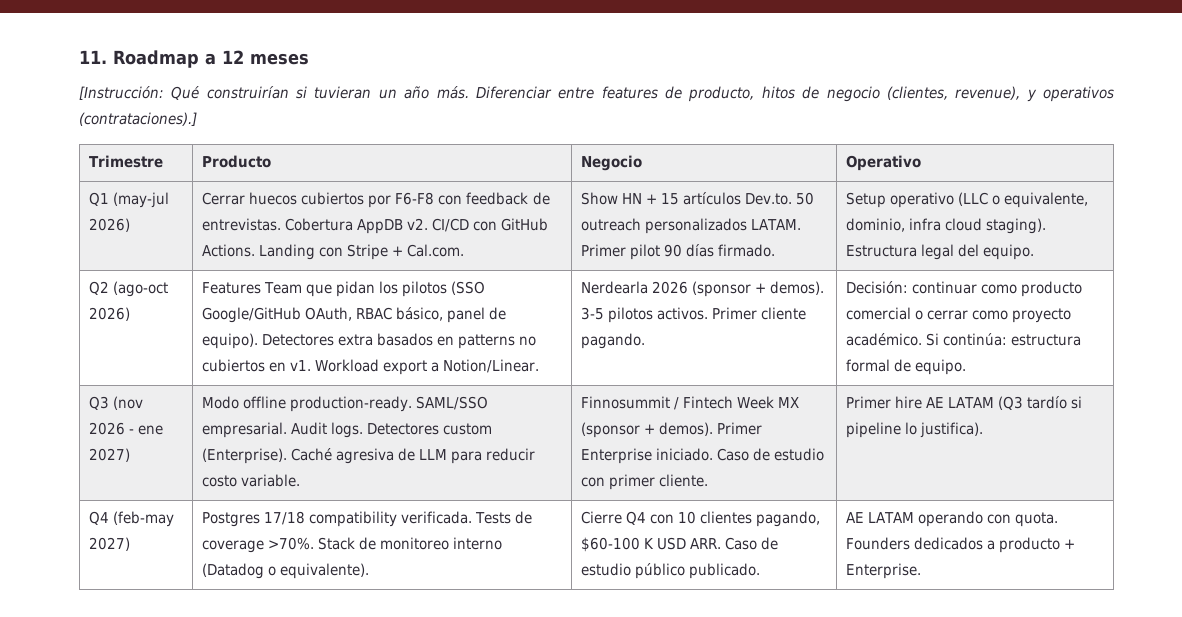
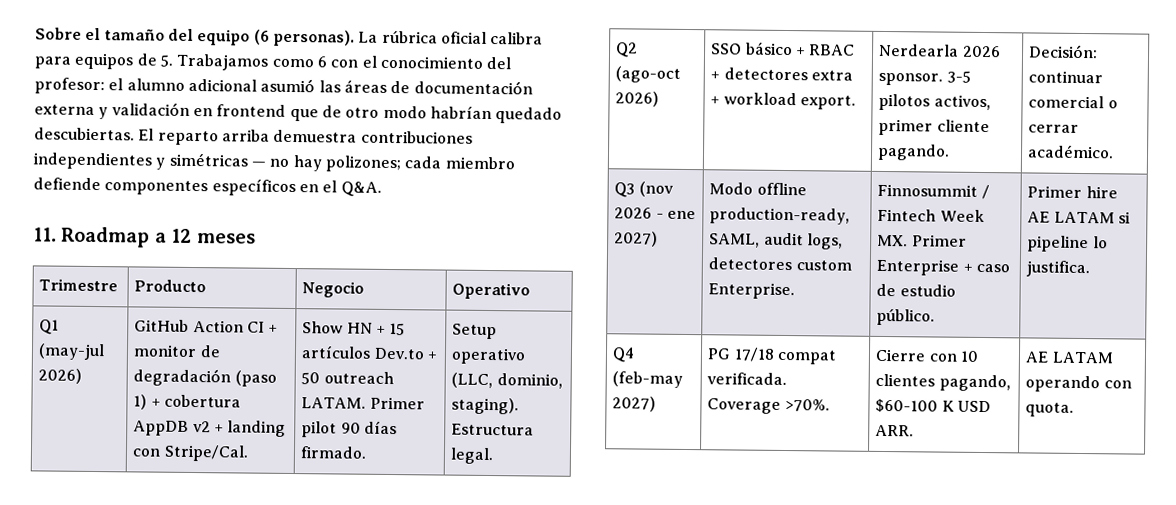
(79, 57) none -> [35,27,544,47] [34,52,512,71] [34,77,533,95] [34,102,563,124] [34,127,473,146] [33,152,515,173] [33,177,382,197] Sobre el tamaño del equipo (6 personas). La rúbrica oficial calibra para equipos de 5. Trabajamos como 6 con el conocimiento del profesor: el alumno adicional asumió las áreas de documentación externa y validación en frontend que de otro modo habrían quedado descubiertas. El reparto arriba demuestra contribuciones independientes y simétricas — no hay polizones; cada miembro defiende componentes específicos en el Q&A. //
[79,86,1114,102] [79,112,197,126] // [Instrucción: Qué construirían si tuvieran un año más. Diferenciar entre features de producto, hitos de negocio (clientes, revenue), y operativos (contrataciones).] -> (256, 238) none
[202,192,550,208] [202,218,549,234] [202,244,465,260] Cerrar huecos cubiertos por F6-F8 con feedback de entrevistas. Cobertura AppDB v2. CI/CD con GitHub Actions. Landing con Stripe + Cal.com. -> [134,319,279,333] [133,344,221,358] [133,368,277,387] [133,394,242,410] [133,420,287,437] [132,444,249,462] GitHub Action CI + monitor de degradación (paso 1) + cobertura AppDB v2 + landing con Stripe/Cal.
[745,193,793,205] Dev.to. -> [373,347,438,360] Dev.to +
[645,218,748,234] personalizados -> (394, 378) none
[958,192,1089,208] [846,218,1047,234] [846,244,1035,260] [89,281,169,297] [89,307,131,321] [202,281,486,297] [202,307,507,323] [202,333,537,349] [202,359,540,375] [581,281,825,297] [581,307,758,323] (LLC o equivalente, dominio, infra cloud staging). Estructura legal del equipo. // Q2 (ago-oct 2026) | Features Team que pidan los pilotos (SSO Google/GitHub OAuth, RBAC básico, panel de equipo). Detectores extra basados en patterns no cubiertos en v1. Workload export a Notion/Linear. | Nerdearla 2026 (sponsor + demos). 3-5 pilotos activos. Primer -> [451,372,563,389] [451,397,520,415] [451,423,535,436] [450,447,495,465] [615,42,639,58] [615,66,682,83] [615,91,660,107] [711,41,856,56] [710,67,854,81] [710,92,857,110] [879,43,1001,58] [878,70,971,86] [878,93,991,111] [878,118,934,136] (LLC, dominio, staging). Estructura legal. // Q2 (ago-oct 2026) | SSO básico + RBAC + detectores extra + workload export. | Nerdearla 2026 sponsor. 3-5 pilotos activos, primer
[981,281,1083,297] como producto -> (1104, 77) none
[972,308,1072,323] como proyecto -> (1080, 128) none
[926,333,1082,346] [846,359,967,375] Si continúa: estructura formal de equipo. -> (1115, 151) none
[290,396,489,412] [202,422,493,438] [202,448,536,464] [202,474,301,487] [581,396,800,410] [581,422,763,438] [581,448,825,464] [581,474,709,490] production-ready. SAML/SSO empresarial. Audit logs. Detectores custom (Enterprise). Caché agresiva de LLM para reducir costo variable. | Finnosummit / Fintech Week MX (sponsor + demos). Primer Enterprise iniciado. Caso de estudio con primer cliente. -> [709,207,851,225] [709,232,844,250] [708,257,852,271] [708,282,796,300] [877,183,990,200] [877,208,985,223] [877,234,967,247] [876,258,1011,276] [876,283,956,297] [876,308,936,326] production-ready, SAML, audit logs, detectores custom Enterprise. | Finnosummit / Fintech Week MX. Primer Enterprise + caso de estudio público.
[998,396,1068,410] (Q3 tardío -> (1115, 217) none
[920,422,984,438] justifica). -> [1026,260,1091,278] justifica.
[202,511,533,527] [202,537,503,553] [202,563,370,579] Postgres 17/18 compatibility verificada. Tests de coverage >70%. Stack de monitoreo interno (Datadog o equivalente). -> [707,347,838,365] [707,372,788,386] [707,398,830,414] PG 17/18 compat verificada. Coverage >70%.
[626,511,647,525] Q4 -> (927, 355) none
[725,537,779,550] [581,563,761,579] Caso de estudio público publicado. -> (915, 430) none
[846,537,1076,553] [846,563,922,579] Founders dedicados a producto + Enterprise. -> (1075, 409) none

